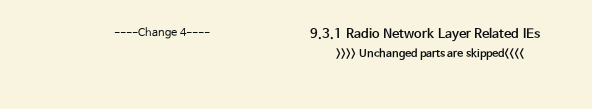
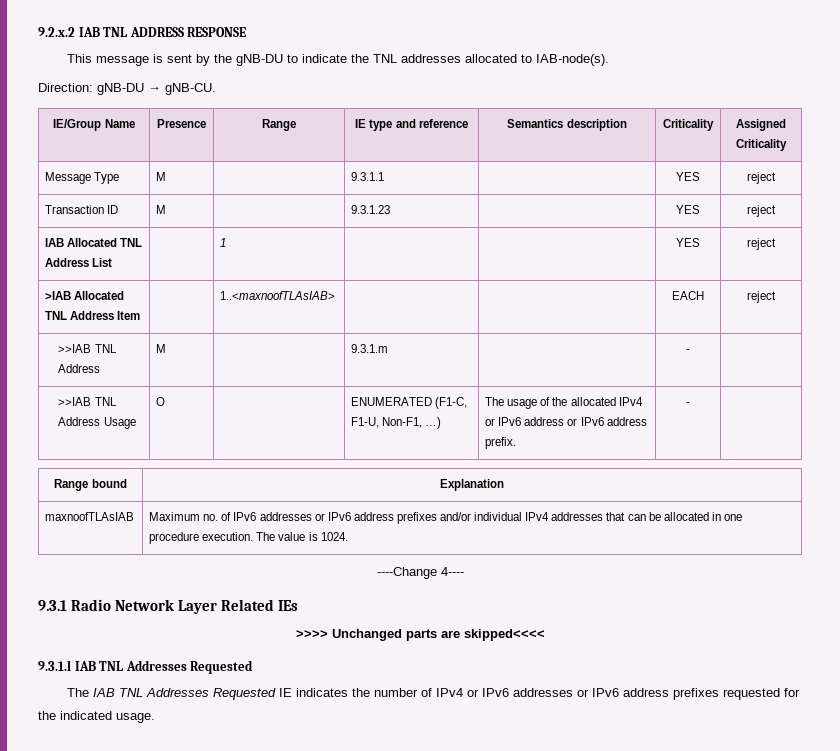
(114, 33) none -> [38,27,247,37] [67,54,610,66] [38,83,216,95] [53,119,135,131] [157,119,206,128] [262,119,296,131] [355,119,468,131] [507,119,627,131] [663,119,714,131] [736,119,786,131] [736,139,787,151] [45,172,120,184] [156,172,167,181] [351,172,385,181] [676,172,700,181] [747,172,776,184] [45,205,119,214] [156,205,167,214] [351,205,391,214] [676,205,700,214] [747,205,776,217] [45,238,143,247] [45,258,113,267] [220,238,227,247] [676,238,700,247] [747,238,776,250] [45,291,125,300] [45,311,141,320] [220,291,336,300] [672,291,704,300] [747,291,776,303] [58,344,117,353] [58,364,101,373] [156,344,167,353] [351,344,389,353] [686,349,690,353] [58,397,117,406] [58,417,136,429] [156,397,166,406] [351,397,468,409] [351,417,442,429] [485,397,643,409] [485,417,647,426] [485,437,517,449] [686,402,690,406] [54,479,127,491] [440,479,504,491] [45,512,135,521] [149,512,742,524] [149,532,348,544] 9.2.x.2 IAB TNL ADDRESS RESPONSE // This message is sent by the gNB-DU to indicate the TNL addresses allocated to IAB-node(s). // Direction: gNB-DU → gNB-CU. // IE/Group Name | Presence | Range | IE type and reference | Semantics description | Criticality | Assigned Criticality // Message Type | M | | 9.3.1.1 | | YES | reject // Transaction ID | M | | 9.3.1.23 | | YES | reject // IAB Allocated TNL Address List | | 1 | | | YES | reject // >IAB Allocated TNL Address Item | | 1..<maxnoofTLAsIAB> | | | EACH | reject // >>IAB TNL Address | M | | 9.3.1.m | | - | // >>IAB TNL Address Usage | O | | ENUMERATED (F1-C, F1-U, Non-F1, …) | The usage of the allocated IPv4 or IPv6 address or IPv6 address prefix. | - | // Range bound | Explanation // maxnoofTLAsIAB | Maximum no. of IPv6 addresses or IPv6 address prefixes and/or individual IPv4 addresses that can be allocated in one procedure execution. The value is 1024. //
(525, 54) none -> [38,660,254,674] [67,688,801,700] [38,711,155,723] // 9.3.1.l IAB TNL Addresses Requested // The IAB TNL Addresses Requested IE indicates the number of IPv4 or IPv6 addresses or IPv6 address prefixes requested for the indicated usage.

